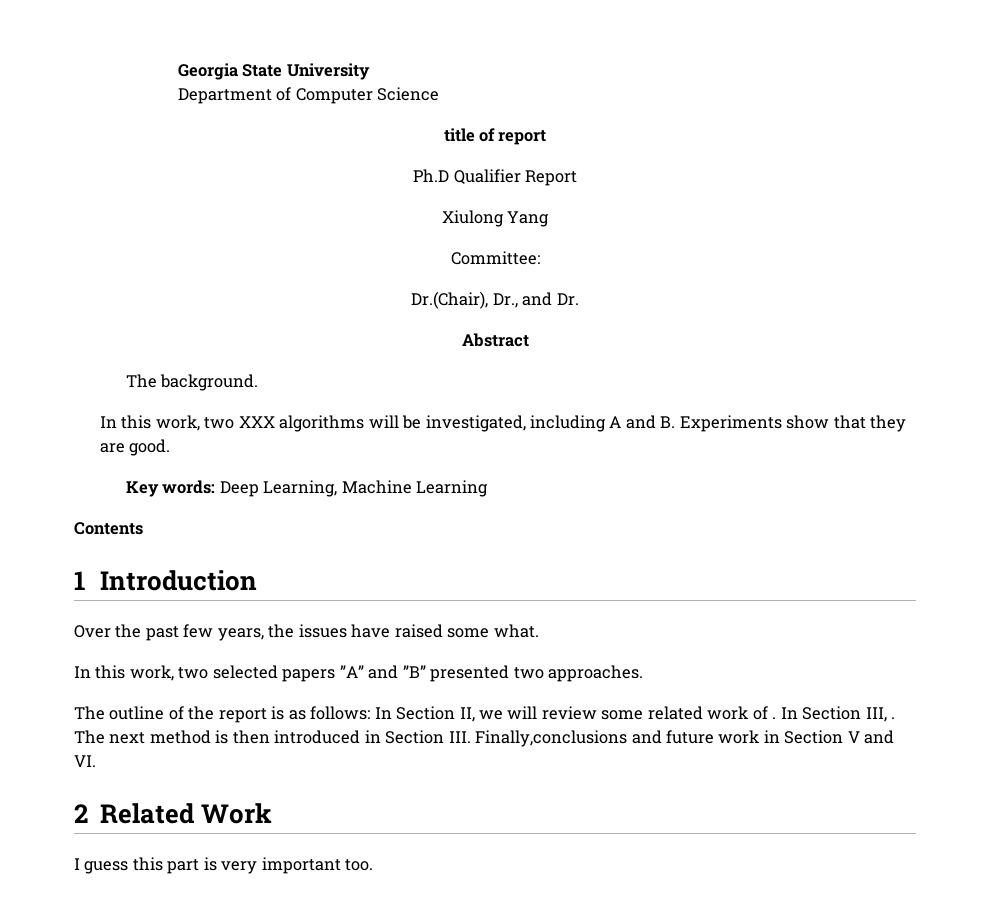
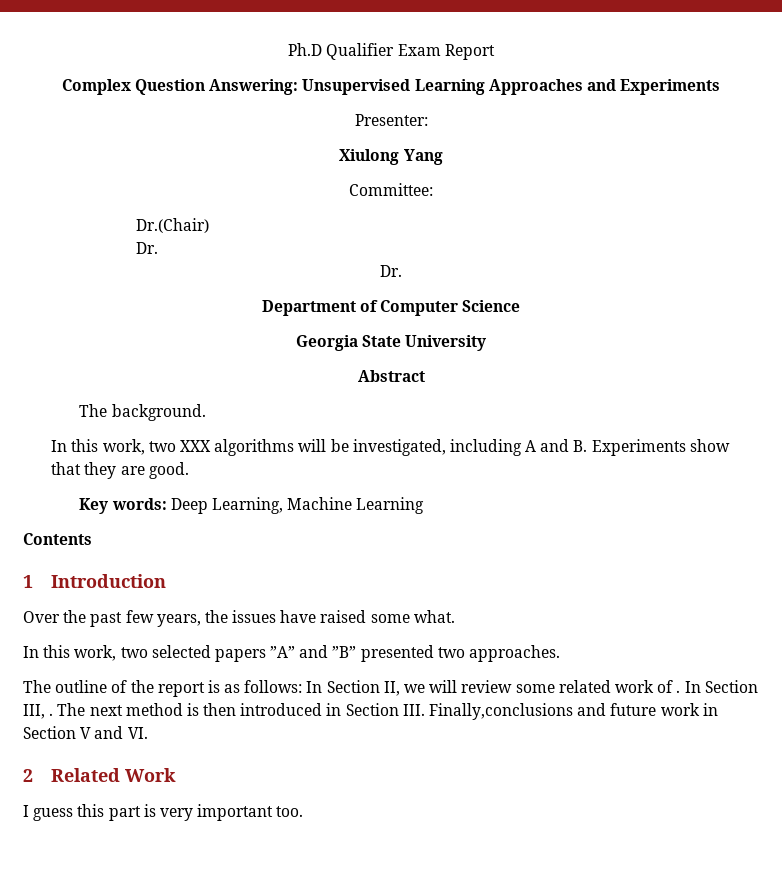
[177,63,370,80] [177,87,439,104] [443,128,547,145] [413,169,577,186] [441,210,550,227] [450,251,540,265] [411,291,579,309] Georgia State University // Department of Computer Science // title of report // Ph.D Qualifier Report // Xiulong Yang // Committee: // Dr.(Chair), Dr., and Dr. -> [288,43,495,60] [61,79,721,95] [354,114,428,126] [339,149,443,165] [349,183,433,196] [135,218,209,233] [135,242,158,254] [380,265,402,277] [261,300,521,316] [295,335,487,351] Ph.D Qualifier Exam Report // Complex Question Answering: Unsupervised Learning Approaches and Experiments // Presenter: // Xiulong Yang // Committee: // Dr.(Chair) // Dr. // Dr. // Department of Computer Science // Georgia State University

